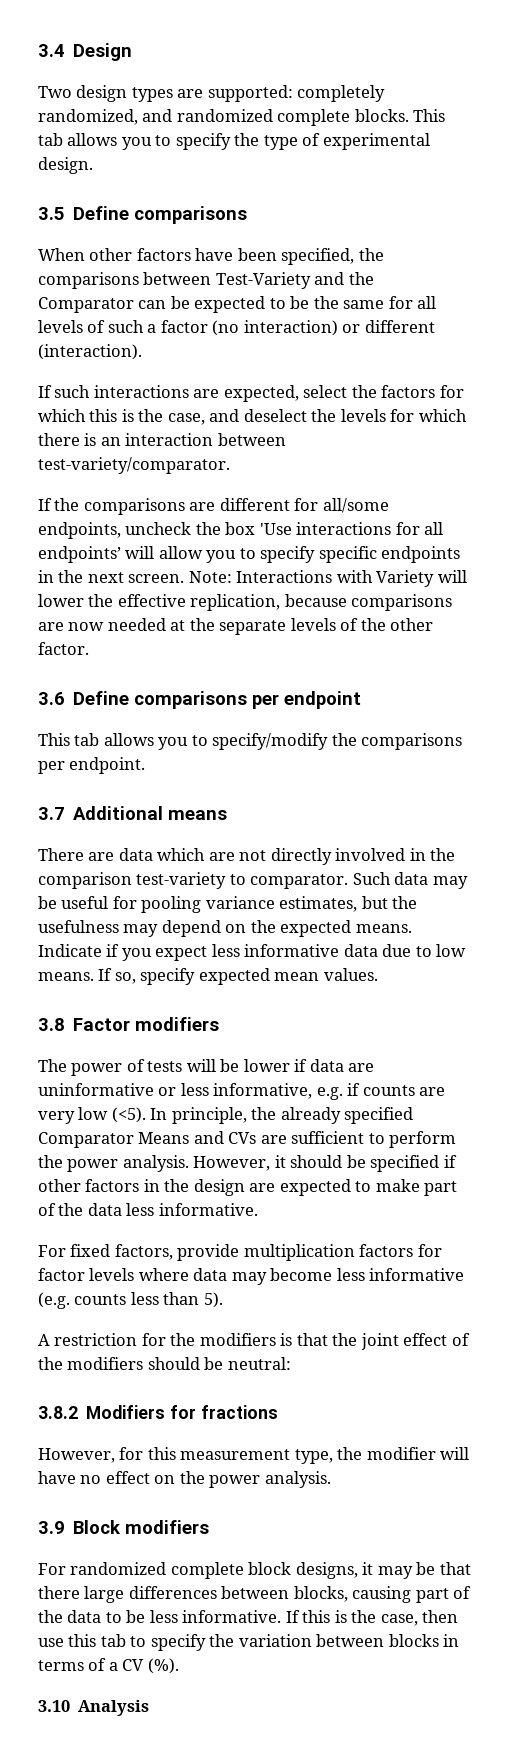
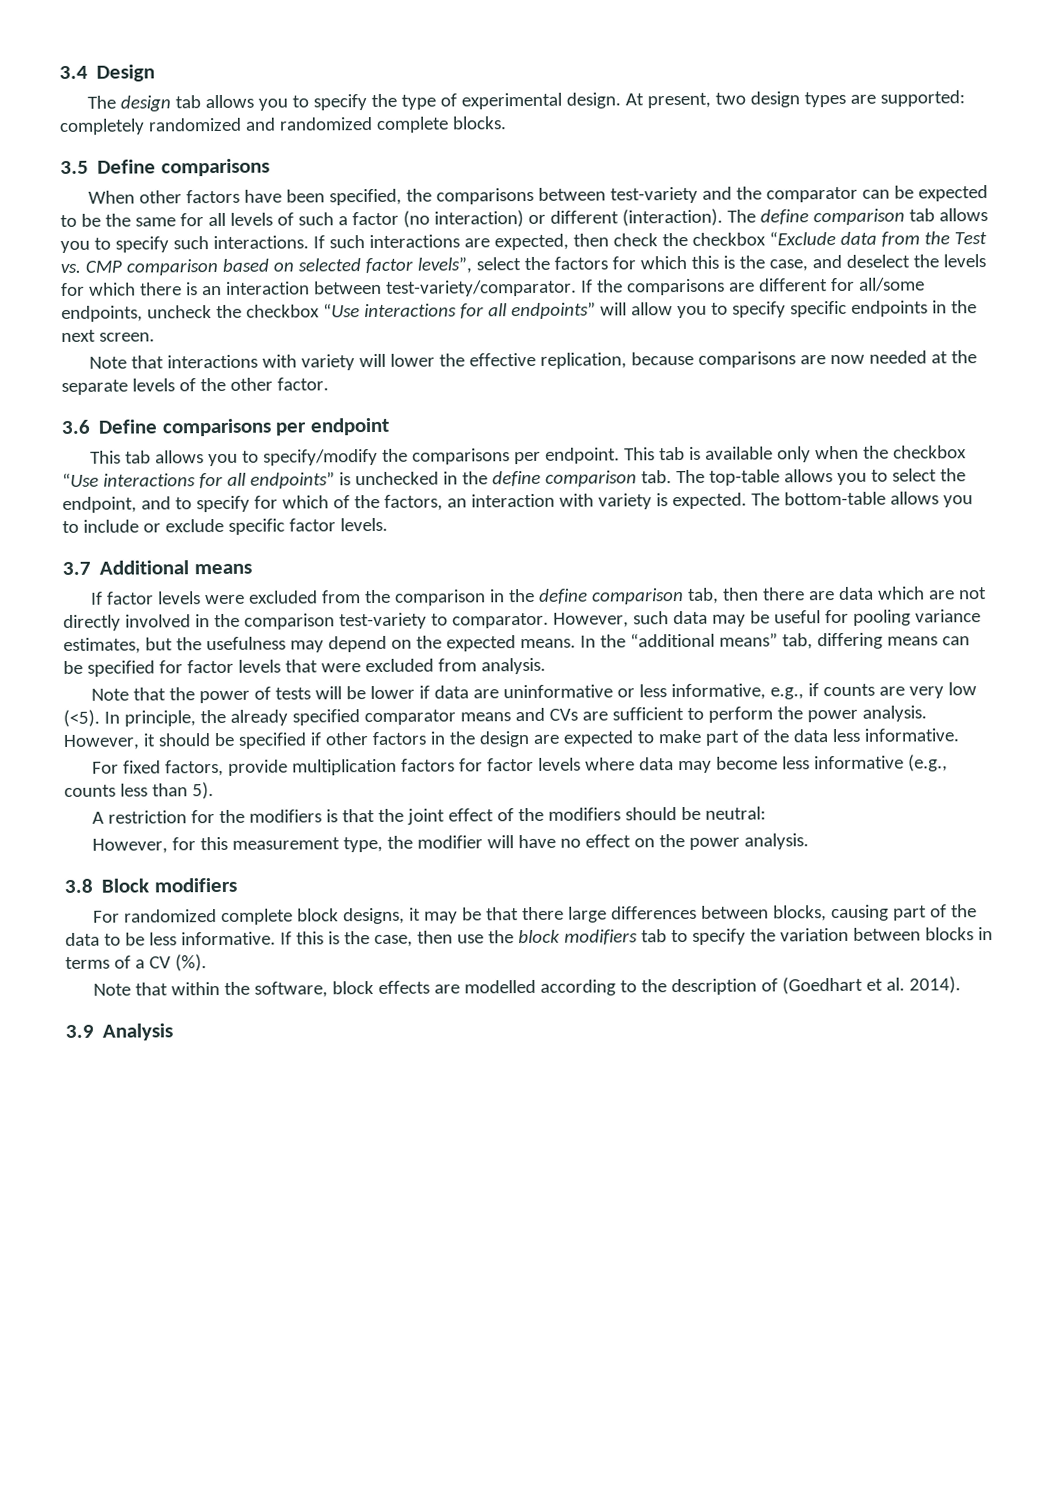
[38,85,386,102] [38,109,446,126] Two design types are supported: completely randomized, and randomized complete blocks. This -> [87,95,172,112] The design
(93, 165) none -> [625,90,966,109] [59,116,507,136] At present, two design types are supported: completely randomized and randomized complete blocks.
[215,272,311,289] Test-Variety -> [610,186,699,204] test-variety
[38,297,134,313] Comparator -> [766,186,859,203] comparator
(142, 352) // -> [726,208,988,226] [60,235,309,254] The define comparison tab allows you to specify such interactions.
(299, 393) none -> [572,231,987,247] [60,256,472,276] then check the checkbox “Exclude data from the Test vs. CMP comparison based on selected factor levels”,
(230, 465) // -> (577, 288) none
[225,522,444,535] [38,546,121,563] box 'Use interactions for all endpoints’ -> [245,301,596,320] checkbox “Use interactions for all endpoints”
[188,570,435,587] Note: Interactions with Variety -> [89,354,356,371] // Note that interactions with variety
[38,806,228,820] [38,848,84,861] // 3.7 Additional means // There -> [624,445,968,463] [62,468,966,489] [62,491,973,514] [62,517,388,535] [62,560,252,575] [91,587,806,606] This tab is available only when the checkbox “Use interactions for all endpoints” is unchecked in the define comparison tab. The top-table allows you to select the endpoint, and to specify for which of the factors, an interaction with variety is expected. The bottom-table allows you to include or exclude specific factor levels. // 3.7 Additional means // If factor levels were excluded from the comparison in the define comparison tab, then there
[352,872,391,885] Such -> [552,611,669,628] However, such
[38,944,467,961] [38,968,378,985] [38,1017,220,1031] [38,1059,67,1072] Indicate if you expect less informative data due to low means. If so, specify expected mean values. // 3.8 Factor modifiers // The -> [579,632,970,650] [63,657,546,677] [91,687,196,701] In the “additional means” tab, differing means can be specified for factor levels that were excluded from analysis. // Note that the
[316,1087,343,1100] e.g. -> [770,687,805,700] e.g.,
[38,1132,190,1148] Comparator Means -> [363,709,511,726] comparator means
[38,1292,70,1309] (e.g. -> [908,754,949,772] (e.g.,
[38,1405,278,1419] // 3.8.2 Modifiers for fractions -> (767, 813) none
[38,1521,65,1534] 3.9 -> [64,878,93,893] 3.8
[68,1634,97,1647] this -> [487,929,638,945] the block modifiers
[38,1700,70,1712] 3.10 -> [93,976,962,998] [65,1024,94,1038] Note that within the software, block effects are modelled according to the description of (Goedhart et al. 2014). // 3.9

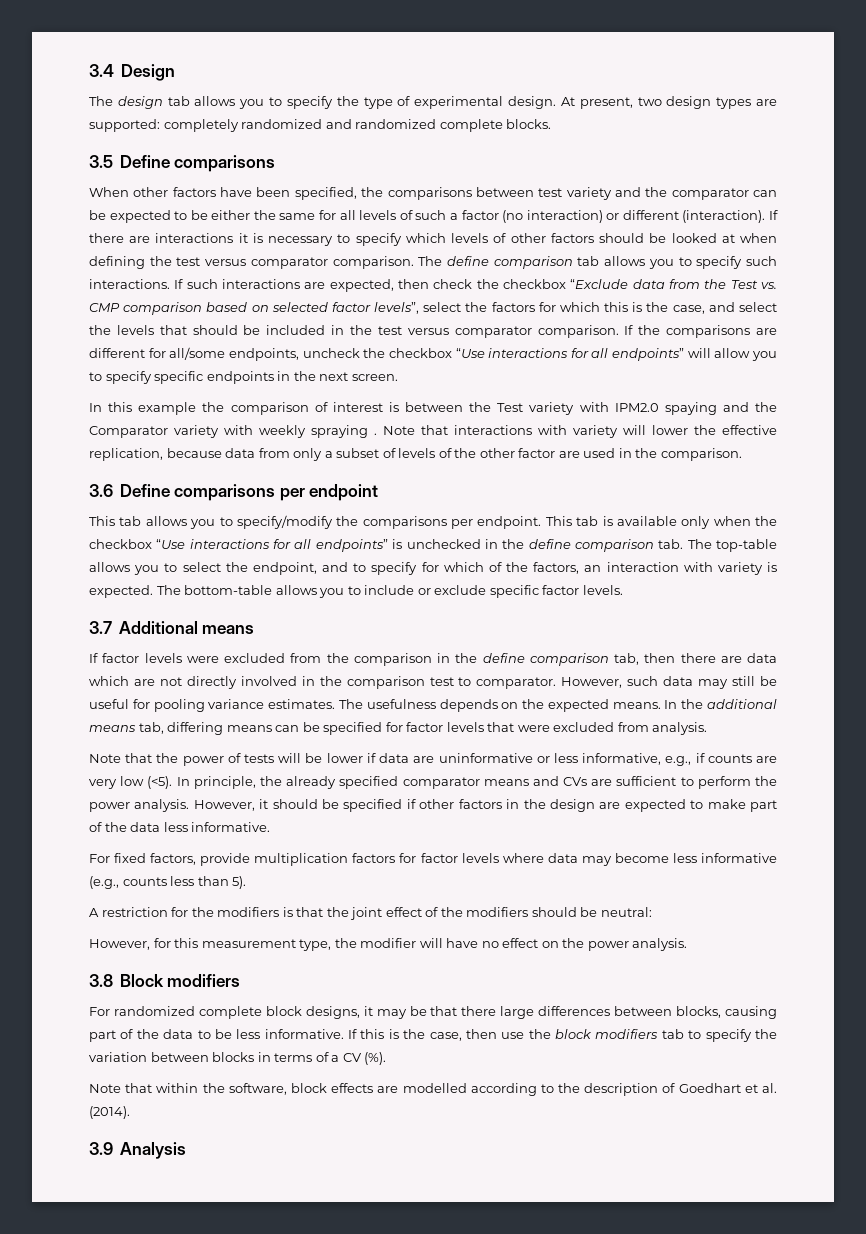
[610,186,699,204] test-variety -> [538,187,612,200] test variety
(101, 220) none -> [211,210,251,220] either
(723, 217) none -> [768,210,778,220] [89,233,778,246] [89,256,414,269] If there are interactions it is necessary to specify which levels of other factors should be looked at when defining the test versus comparator comparison.
[845,254,910,268] deselect -> [738,302,777,312] select
[61,279,577,297] for which there is an interaction between test-variety/comparator. -> [159,325,619,338] that should be included in the test versus comparator comparison.
(155, 337) none -> [89,402,777,415] [89,425,377,438] In this example the comparison of interest is between the Test variety with IPM2.0 spaying and the Comparator variety with weekly spraying .
[698,350,978,368] [61,377,329,396] comparisons are now needed at the separate levels of the other factor. -> [225,448,742,461] data from only a subset of levels of the other factor are used in the comparison.
[338,612,427,630] test-variety -> [429,677,454,686] test
(746, 620) none -> [732,676,756,686] still
[63,635,387,654] estimates, but the usefulness may depend -> [268,699,498,712] estimates. The usefulness depends
[629,632,778,648] “additional means” -> [707,699,778,709] [89,725,136,732] additional means
[782,976,864,995] (Goedhart -> [678,1083,741,1093] Goedhart
[909,976,962,994] 2014). -> [89,1106,130,1119] (2014).

